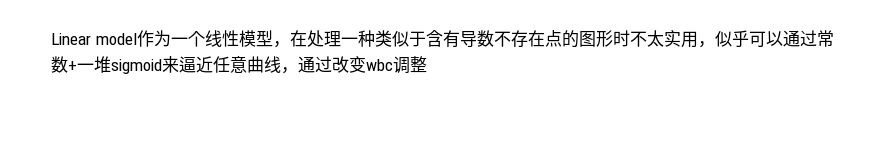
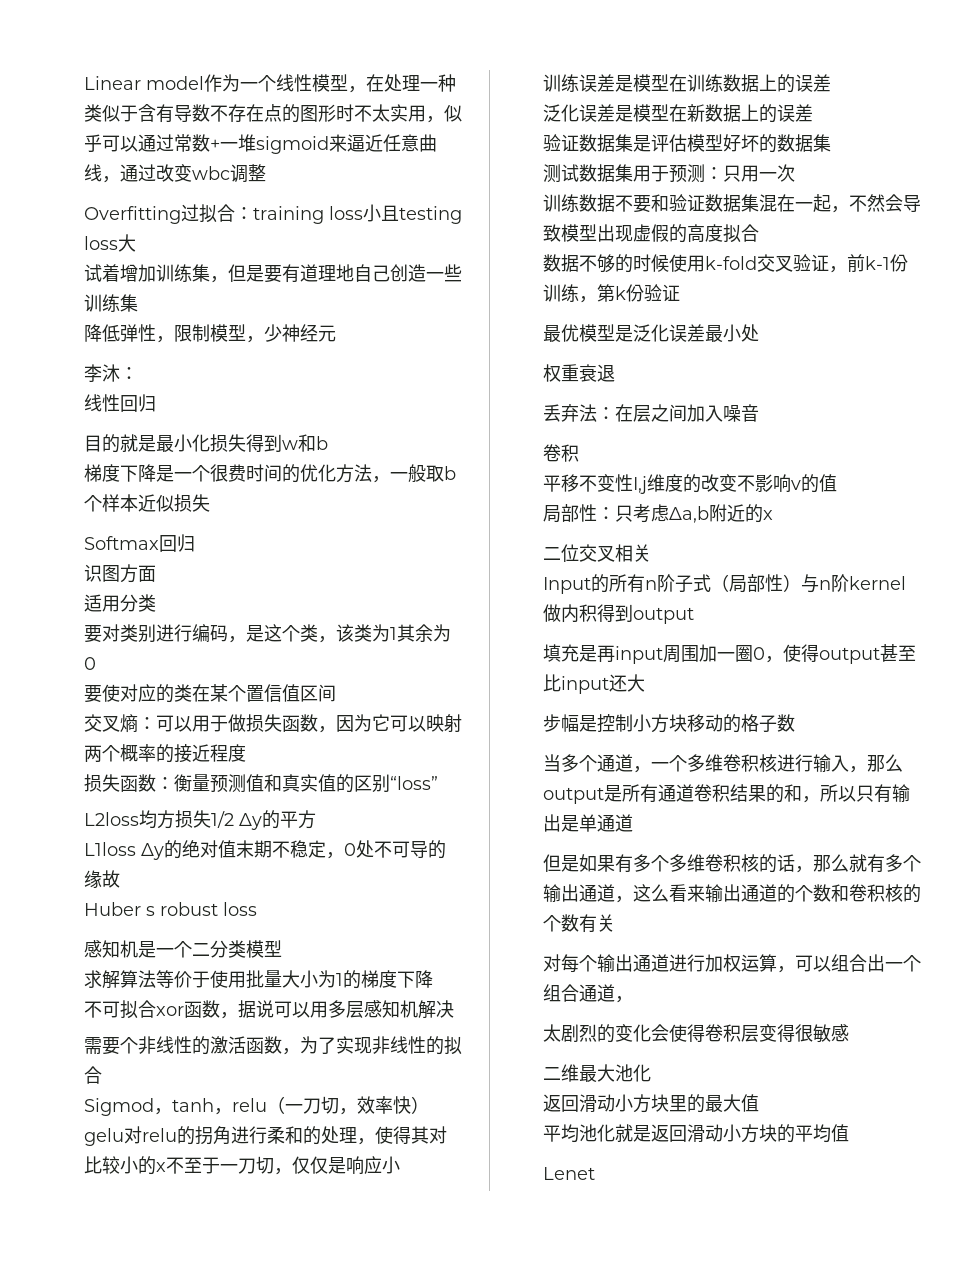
(428, 64) none -> [84,204,463,224] [84,234,137,252] [84,264,463,283] [84,294,139,312] [84,324,337,343] [84,364,139,382] [84,394,157,412] [84,434,329,453] [84,464,457,483] [84,494,211,512] [84,534,196,552] [84,564,157,583] [84,594,157,612] [84,624,452,643] [84,657,97,670] [84,684,337,703] [84,714,463,733] [84,744,247,763] [84,774,439,793] [84,810,317,830] [84,840,447,860] [84,870,121,888] [84,902,258,916] [84,940,283,958] [84,970,434,989] [84,1000,455,1019] [84,1036,463,1055] [84,1066,103,1084] [84,1096,430,1116] [84,1126,448,1146] [84,1156,401,1175] [543,74,832,93] [543,104,814,123] [543,134,832,153] [543,164,796,183] [543,194,922,213] [543,224,760,243] [543,254,909,273] [543,284,681,303] [543,324,760,342] [543,364,616,382] [543,404,760,422] [543,444,580,462] [543,474,838,494] [543,504,774,523] [543,544,652,562] [543,574,907,594] [543,604,695,624] [543,644,917,664] [543,674,646,694] [543,714,796,733] [543,754,904,773] [543,784,911,804] [543,814,634,832] [543,854,922,873] [543,884,922,903] [543,914,616,933] [543,954,922,973] [543,984,634,1003] [543,1024,850,1043] [543,1064,652,1082] [543,1094,760,1113] [543,1124,850,1143] [543,1167,596,1180] // Overfitting过拟合：training loss小且testing loss大 // 试着增加训练集，但是要有道理地自己创造一些训练集 // 降低弹性，限制模型，少神经元 // 李沐： // 线性回归 // 目的就是最小化损失得到w和b // 梯度下降是一个很费时间的优化方法，一般取b个样本近似损失 // Softmax回归 // 识图方面 // 适用分类 // 要对类别进行编码，是这个类，该类为1其余为0 // 要使对应的类在某个置信值区间 // 交叉熵：可以用于做损失函数，因为它可以映射两个概率的接近程度 // 损失函数：衡量预测值和真实值的区别“loss” // L2loss均方损失1/2 Δy的平方 // L1loss Δy的绝对值末期不稳定，0处不可导的缘故 // Huber s robust loss // 感知机是一个二分类模型 // 求解算法等价于使用批量大小为1的梯度下降 // 不可拟合xor函数，据说可以用多层感知机解决 // 需要个非线性的激活函数，为了实现非线性的拟合 // Sigmod，tanh，relu（一刀切，效率快）gelu对relu的拐角进行柔和的处理，使得其对比较小的x不至于一刀切，仅仅是响应小 // 训练误差是模型在训练数据上的误差 // 泛化误差是模型在新数据上的误差 // 验证数据集是评估模型好坏的数据集 // 测试数据集用于预测：只用一次 // 训练数据不要和验证数据集混在一起，不然会导致模型出现虚假的高度拟合 // 数据不够的时候使用k-fold交叉验证，前k-1份训练，第k份验证 // 最优模型是泛化误差最小处 // 权重衰退 // 丢弃法：在层之间加入噪音 // 卷积 // 平移不变性I,j维度的改变不影响v的值 // 局部性：只考虑Δa,b附近的x // 二位交叉相关 // Input的所有n阶子式（局部性）与n阶kernel做内积得到output // 填充是再input周围加一圈0，使得output甚至比input还大 // 步幅是控制小方块移动的格子数 // 当多个通道，一个多维卷积核进行输入，那么output是所有通道卷积结果的和，所以只有输出是单通道 // 但是如果有多个多维卷积核的话，那么就有多个输出通道，这么看来输出通道的个数和卷积核的个数有关 // 对每个输出通道进行加权运算，可以组合出一个组合通道， // 太剧烈的变化会使得卷积层变得很敏感 // 二维最大池化 // 返回滑动小方块里的最大值 // 平均池化就是返回滑动小方块的平均值 // Lenet

